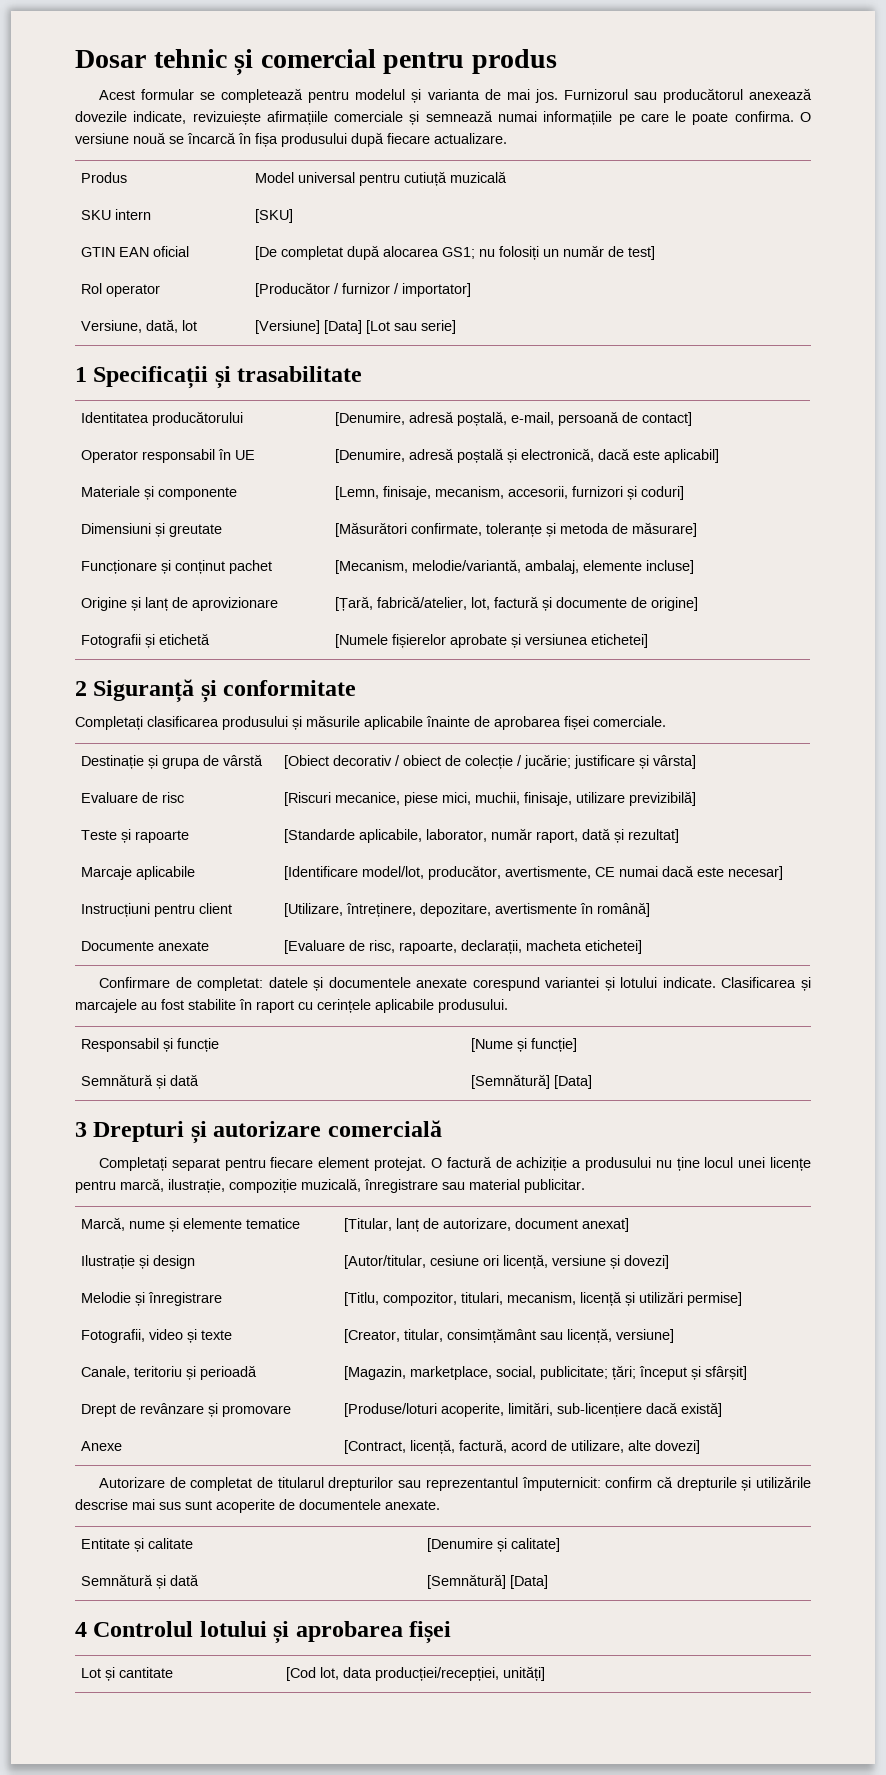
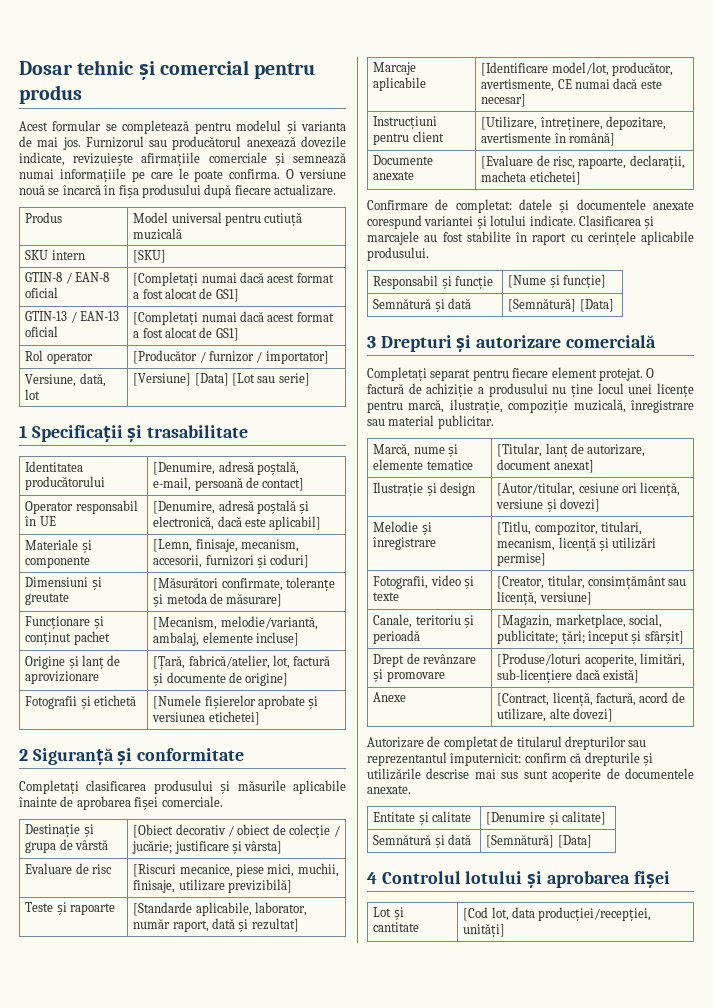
[81,246,190,257] [255,245,656,260] GTIN EAN oficial | [De completat după alocarea GS1; nu folosiți un număr de test] -> [25,272,110,284] [25,287,59,298] [133,272,334,286] [133,288,239,302] [25,311,120,323] [25,326,59,337] [133,311,334,325] [133,327,239,341] GTIN-8 / EAN-8 oficial | [Completați numai dacă acest format a fost alocat de GS1] // GTIN-13 / EAN-13 oficial | [Completați numai dacă acest format a fost alocat de GS1]

